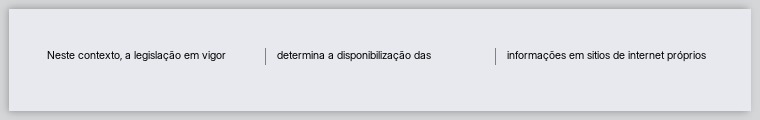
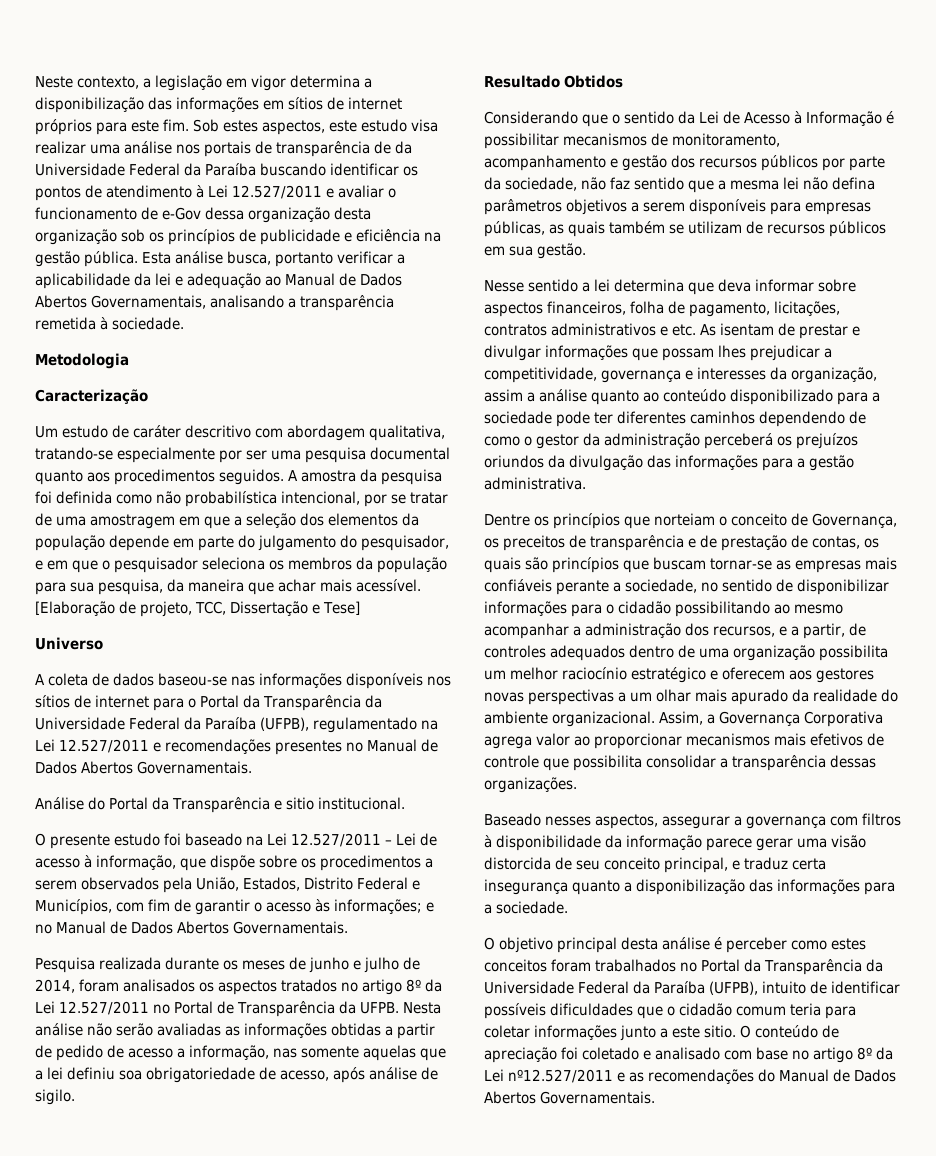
[587,51,610,59] sitios -> [288,97,323,110] sítios
(706, 56) none -> [96,119,438,135] [35,141,412,157] [35,163,418,176] [35,185,396,201] [35,207,371,223] [35,229,441,245] [35,251,405,267] [35,273,402,289] [35,295,394,311] [35,317,184,330] [35,353,129,369] [35,389,148,404] [35,425,445,441] [35,447,450,463] [35,469,442,485] [35,491,448,507] [35,513,419,529] [35,535,449,551] [35,557,447,573] [35,579,421,595] [35,601,360,617] [35,637,103,650] [35,673,451,689] [35,695,382,711] [35,717,438,733] [35,739,438,755] [35,761,252,774] [35,797,405,813] [35,833,437,849] [35,855,433,871] [35,877,420,893] [35,899,434,915] [35,921,348,934] [35,957,420,973] [35,979,442,995] [35,1001,441,1017] [35,1023,435,1039] [35,1045,446,1061] [35,1067,438,1083] [35,1089,75,1105] [484,75,623,88] [484,111,894,127] [484,133,780,149] [484,155,885,171] [484,177,875,193] [484,199,871,215] [484,221,886,237] [484,243,586,259] [484,279,856,295] [484,301,840,317] [484,323,860,339] [484,345,832,361] [484,367,877,383] [484,389,880,405] [484,411,866,427] [484,433,858,449] [484,455,854,471] [484,477,586,490] [484,513,897,529] [484,535,879,551] [484,557,897,573] [484,579,889,595] [484,601,843,617] [484,623,866,639] [484,645,888,661] [484,667,874,683] [484,689,898,705] [484,711,883,727] [484,733,884,749] [484,755,876,771] [484,777,577,793] [484,813,901,829] [484,835,866,851] [484,857,826,873] [484,879,895,895] [484,901,568,914] [484,937,866,953] [484,959,883,975] [484,981,900,995] [484,1003,856,1019] [484,1025,839,1041] [484,1047,893,1063] [484,1069,896,1084] [484,1091,655,1104] para este fim. Sob estes aspectos, este estudo visa realizar uma análise nos portais de transparência de da Universidade Federal da Paraíba buscando identificar os pontos de atendimento à Lei 12.527/2011 e avaliar o funcionamento de e-Gov dessa organização desta organização sob os princípios de publicidade e eficiência na gestão pública. Esta análise busca, portanto verificar a aplicabilidade da lei e adequação ao Manual de Dados Abertos Governamentais, analisando a transparência remetida à sociedade. // Metodologia // Caracterização // Um estudo de caráter descritivo com abordagem qualitativa, tratando-se especialmente por ser uma pesquisa documental quanto aos procedimentos seguidos. A amostra da pesquisa foi definida como não probabilística intencional, por se tratar de uma amostragem em que a seleção dos elementos da população depende em parte do julgamento do pesquisador, e em que o pesquisador seleciona os membros da população para sua pesquisa, da maneira que achar mais acessível. [Elaboração de projeto, TCC, Dissertação e Tese] // Universo // A coleta de dados baseou-se nas informações disponíveis nos sítios de internet para o Portal da Transparência da Universidade Federal da Paraíba (UFPB), regulamentado na Lei 12.527/2011 e recomendações presentes no Manual de Dados Abertos Governamentais. // Análise do Portal da Transparência e sitio institucional. // O presente estudo foi baseado na Lei 12.527/2011 – Lei de acesso à informação, que dispõe sobre os procedimentos a serem observados pela União, Estados, Distrito Federal e Municípios, com fim de garantir o acesso às informações; e no Manual de Dados Abertos Governamentais. // Pesquisa realizada durante os meses de junho e julho de 2014, foram analisados os aspectos tratados no artigo 8º da Lei 12.527/2011 no Portal de Transparência da UFPB. Nesta análise não serão avaliadas as informações obtidas a partir de pedido de acesso a informação, nas somente aquelas que a lei definiu soa obrigatoriedade de acesso, após análise de sigilo. // Resultado Obtidos // Considerando que o sentido da Lei de Acesso à Informação é possibilitar mecanismos de monitoramento, acompanhamento e gestão dos recursos públicos por parte da sociedade, não faz sentido que a mesma lei não defina parâmetros objetivos a serem disponíveis para empresas públicas, as quais também se utilizam de recursos públicos em sua gestão. // Nesse sentido a lei determina que deva informar sobre aspectos financeiros, folha de pagamento, licitações, contratos administrativos e etc. As isentam de prestar e divulgar informações que possam lhes prejudicar a competitividade, governança e interesses da organização, assim a análise quanto ao conteúdo disponibilizado para a sociedade pode ter diferentes caminhos dependendo de como o gestor da administração perceberá os prejuízos oriundos da divulgação das informações para a gestão administrativa. // Dentre os princípios que norteiam o conceito de Governança, os preceitos de transparência e de prestação de contas, os quais são princípios que buscam tornar-se as empresas mais confiáveis perante a sociedade, no sentido de disponibilizar informações para o cidadão possibilitando ao mesmo acompanhar a administração dos recursos, e a partir, de controles adequados dentro de uma organização possibilita um melhor raciocínio estratégico e oferecem aos gestores novas perspectivas a um olhar mais apurado da realidade do ambiente organizacional. Assim, a Governança Corporativa agrega valor ao proporcionar mecanismos mais efetivos de controle que possibilita consolidar a transparência dessas organizações. // Baseado nesses aspectos, assegurar a governança com filtros à disponibilidade da informação parece gerar uma visão distorcida de seu conceito principal, e traduz certa insegurança quanto a disponibilização das informações para a sociedade. // O objetivo principal desta análise é perceber como estes conceitos foram trabalhados no Portal da Transparência da Universidade Federal da Paraíba (UFPB), intuito de identificar possíveis dificuldades que o cidadão comum teria para coletar informações junto a este sitio. O conteúdo de apreciação foi coletado e analisado com base no artigo 8º da Lei nº12.527/2011 e as recomendações do Manual de Dados Abertos Governamentais.

